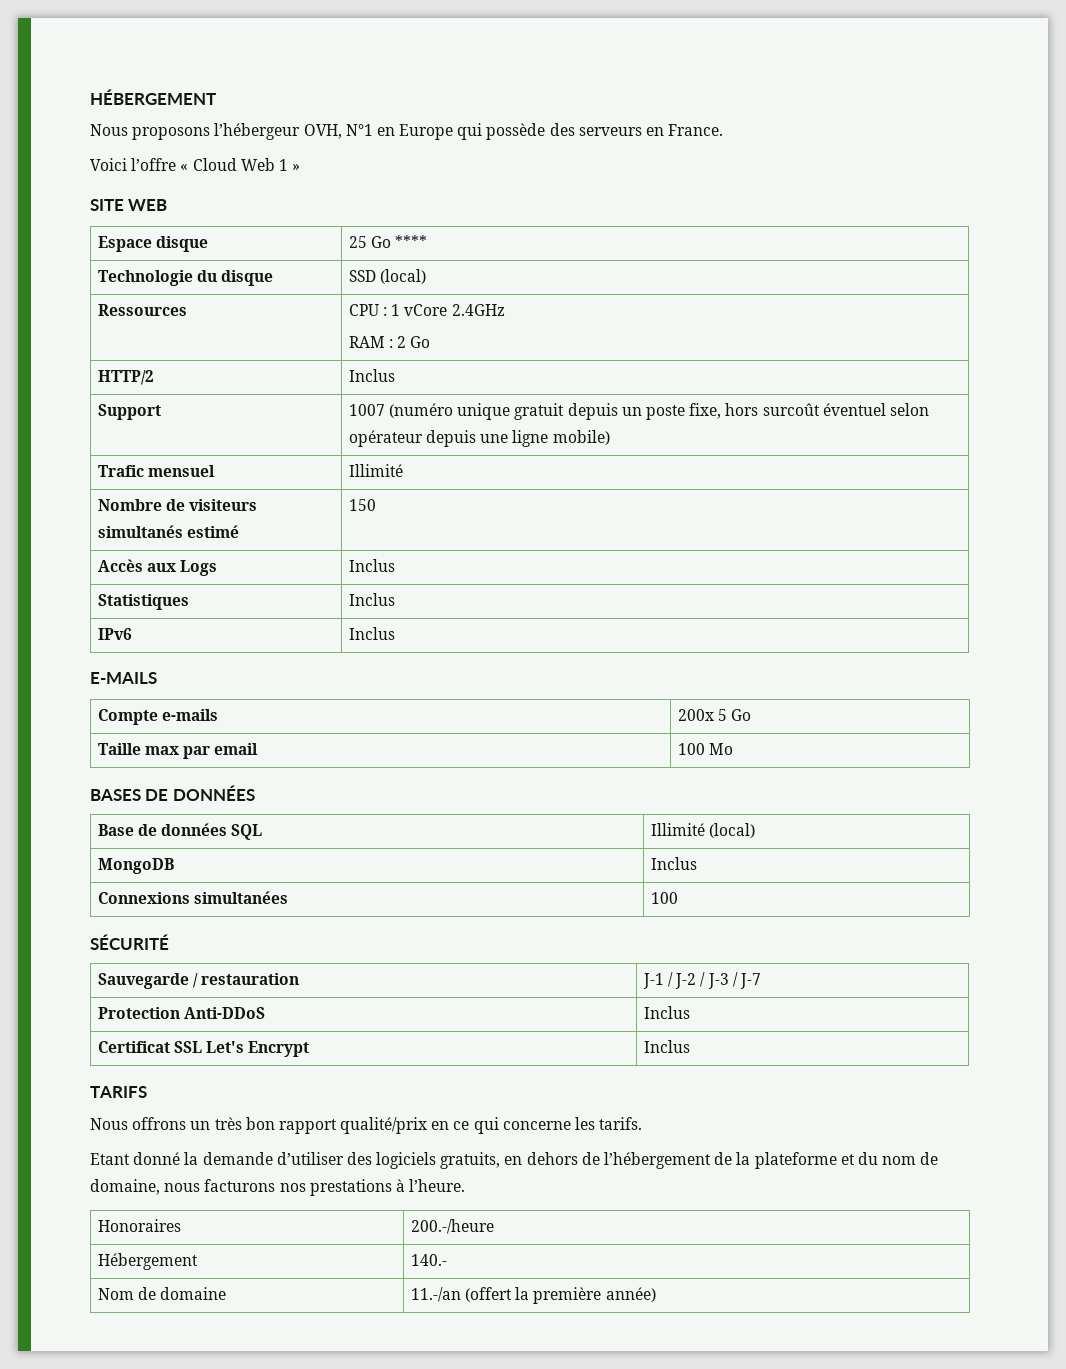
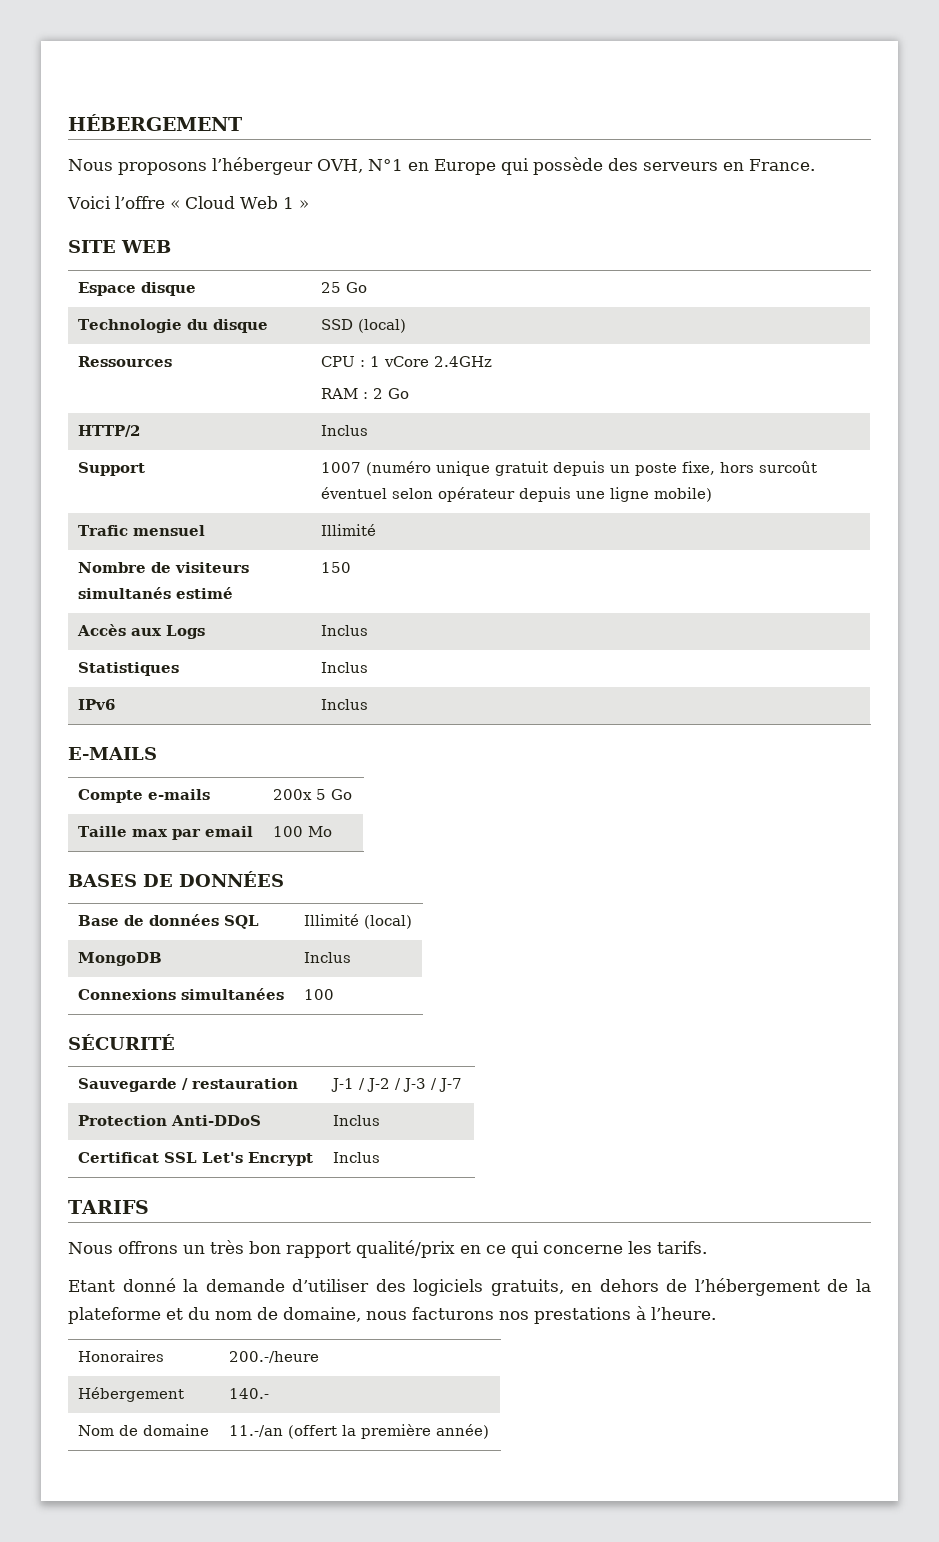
[395,235,428,248] **** -> (367, 287) none

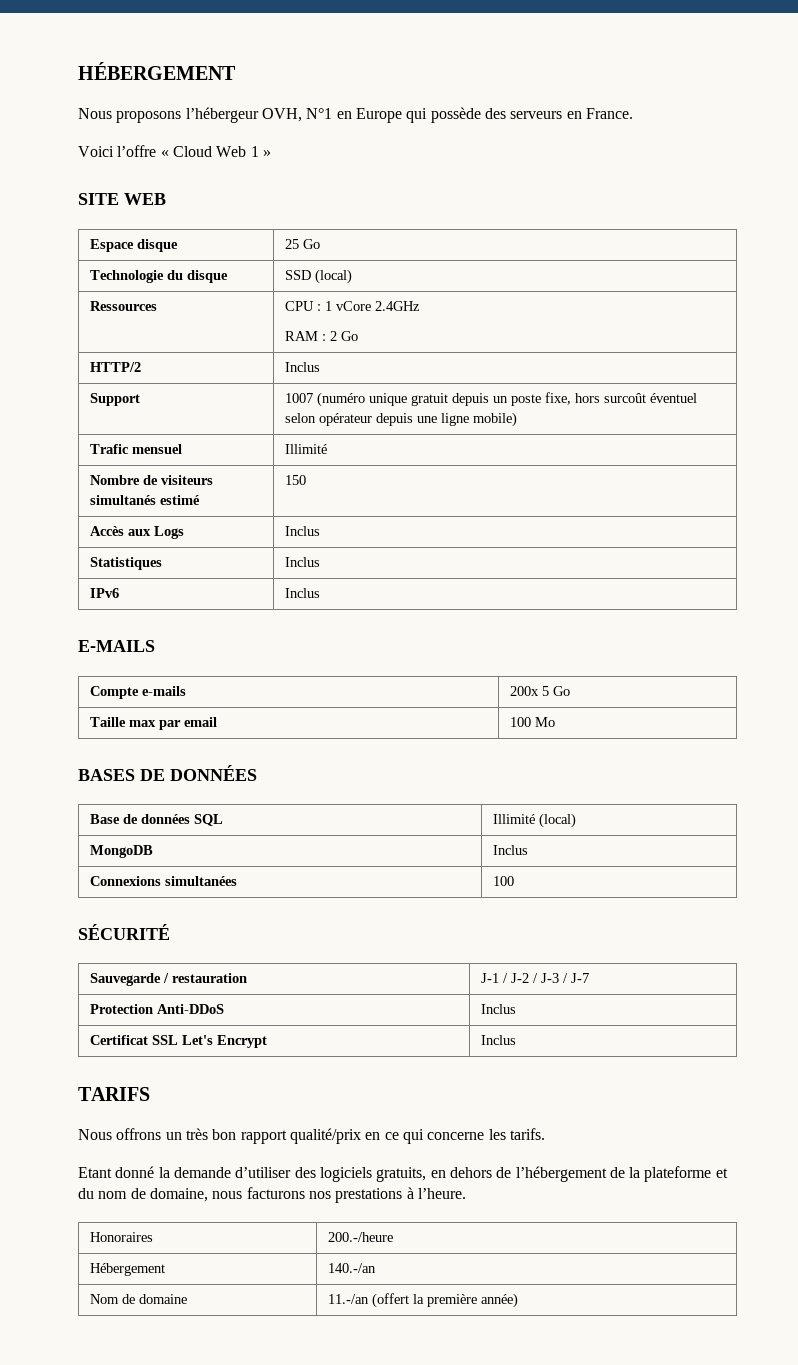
[228,1388,269,1399] 140.- -> [328,1263,377,1273] 140.-/an

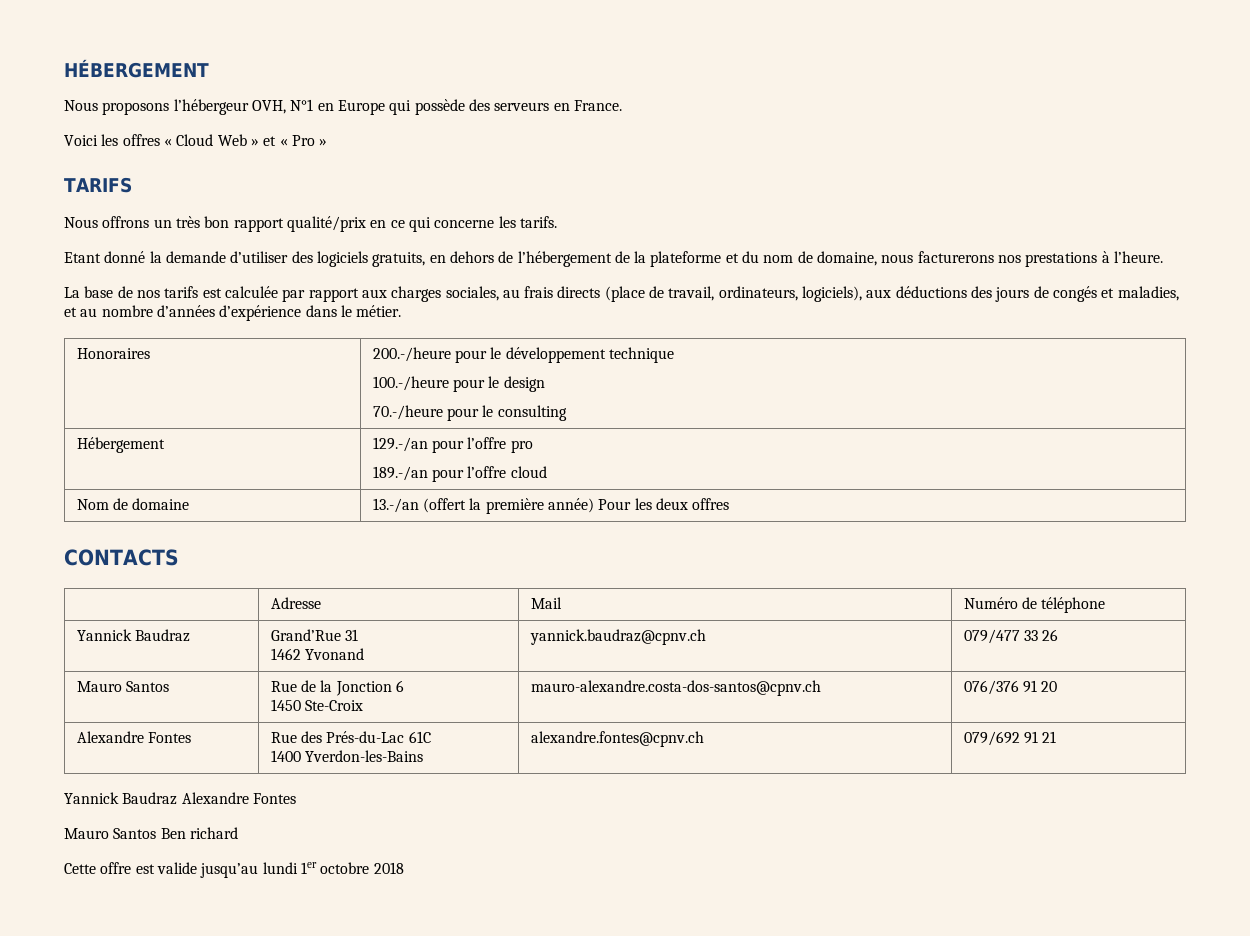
[117,145,157,157] l’offre -> [101,134,160,146] les offres
[250,146,271,157] [78,193,166,205] [90,239,179,252] [285,239,321,249] [90,270,229,283] [285,269,353,284] [90,301,158,311] [285,301,421,311] [285,331,359,341] [90,362,142,372] [285,362,321,372] [90,393,141,406] [285,392,698,407] [285,412,518,427] [90,444,183,454] [285,444,328,454] [90,475,214,485] [90,495,201,505] [285,475,307,485] [90,526,185,539] [285,526,321,536] [90,557,163,570] [285,557,321,567] [90,588,120,598] [285,588,321,598] [78,640,155,652] [90,686,187,699] [510,686,571,696] [90,717,218,730] [510,717,556,727] [78,765,257,781] [90,814,224,826] [493,813,577,828] [90,845,154,858] [493,845,529,855] [90,876,238,886] [493,876,515,886] [78,924,170,940] [90,973,248,986] [481,973,590,983] [90,1004,225,1014] [481,1004,517,1014] [90,1035,268,1048] [481,1035,517,1045] 1 » // SITE WEB // Espace disque | 25 Go // Technologie du disque | SSD (local) // Ressources | CPU : 1 vCore 2.4GHz // RAM : 2 Go // HTTP/2 | Inclus // Support | 1007 (numéro unique gratuit depuis un poste fixe, hors surcoût éventuel selon opérateur depuis une ligne mobile) // Trafic mensuel | Illimité // Nombre de visiteurs simultanés estimé | 150 // Accès aux Logs | Inclus // Statistiques | Inclus // IPv6 | Inclus // E-MAILS // Compte e-mails | 200x 5 Go // Taille max par email | 100 Mo // BASES DE DONNÉES // Base de données SQL | Illimité (local) // MongoDB | Inclus // Connexions simultanées | 100 // SÉCURITÉ // Sauvegarde / restauration | J-1 / J-2 / J-3 / J-7 // Protection Anti-DDoS | Inclus // Certificat SSL Let's Encrypt | Inclus -> [250,135,328,146] » et « Pro »
[246,1187,305,1199] facturons -> [917,251,994,263] facturerons
[90,1232,154,1242] [328,1232,394,1242] [90,1263,166,1276] [328,1263,377,1273] // Honoraires | 200.-/heure // Hébergement | 140.-/an -> [64,286,1179,302] [64,305,402,321] [76,348,150,359] [372,347,674,363] [372,376,545,392] [372,405,567,421] [76,437,165,453] [372,437,533,453] [372,466,547,482] // La base de nos tarifs est calculée par rapport aux charges sociales, au frais directs (place de travail, ordinateurs, logiciels), aux déductions des jours de congés et maladies, et au nombre d’années d’expérience dans le métier. // Honoraires | 200.-/heure pour le développement technique // 100.-/heure pour le design // 70.-/heure pour le consulting // Hébergement | 129.-/an pour l’offre pro // 189.-/an pour l’offre cloud
[328,1294,370,1304] 11.-/an -> [372,498,419,513] 13.-/an
(519, 1300) none -> [598,498,730,510] [64,549,179,566] [270,597,321,609] [530,597,562,609] [963,597,1106,613] [76,629,191,642] [270,629,359,641] [270,648,365,660] [529,629,706,645] [963,629,1059,644] [76,681,170,692] [270,680,404,696] [270,699,364,711] [530,680,821,696] [963,680,1058,695] [76,731,192,743] [270,731,431,743] [270,750,424,762] [530,731,704,747] [963,731,1057,746] [64,792,296,805] [64,827,238,839] [64,862,404,878] Pour les deux offres // CONTACTS // | Adresse | Mail | Numéro de téléphone // Yannick Baudraz | Grand’Rue 31 // 1462 Yvonand | yannick.baudraz@cpnv.ch | 079/477 33 26 // Mauro Santos | Rue de la Jonction 6 // 1450 Ste-Croix | mauro-alexandre.costa-dos-santos@cpnv.ch | 076/376 91 20 // Alexandre Fontes | Rue des Prés-du-Lac 61C // 1400 Yverdon-les-Bains | alexandre.fontes@cpnv.ch | 079/692 91 21 // Yannick Baudraz Alexandre Fontes // Mauro Santos Ben richard // Cette offre est valide jusqu’au lundi 1er octobre 2018

